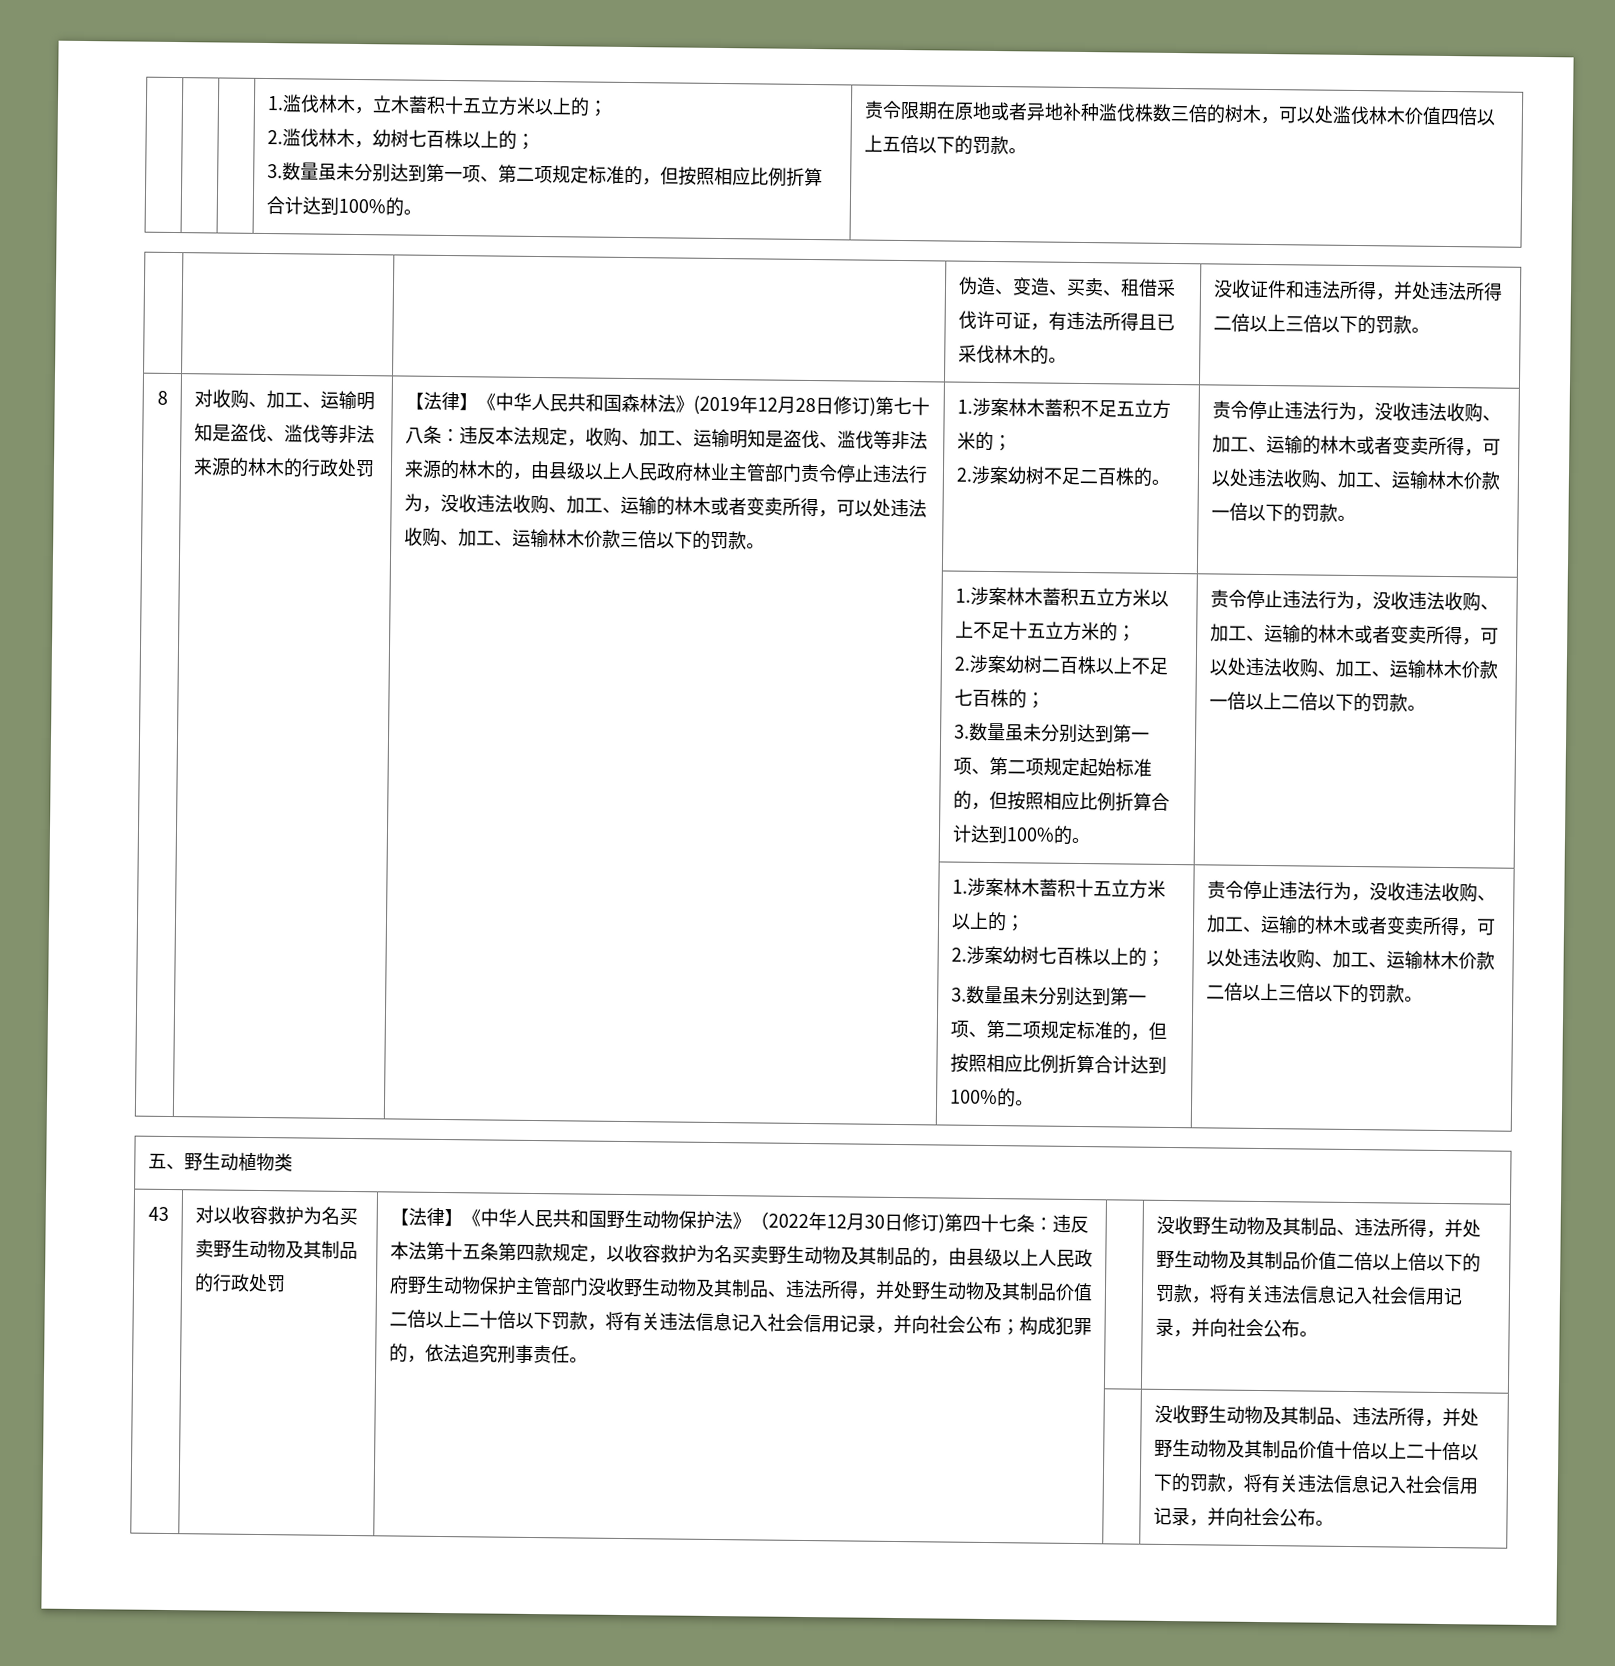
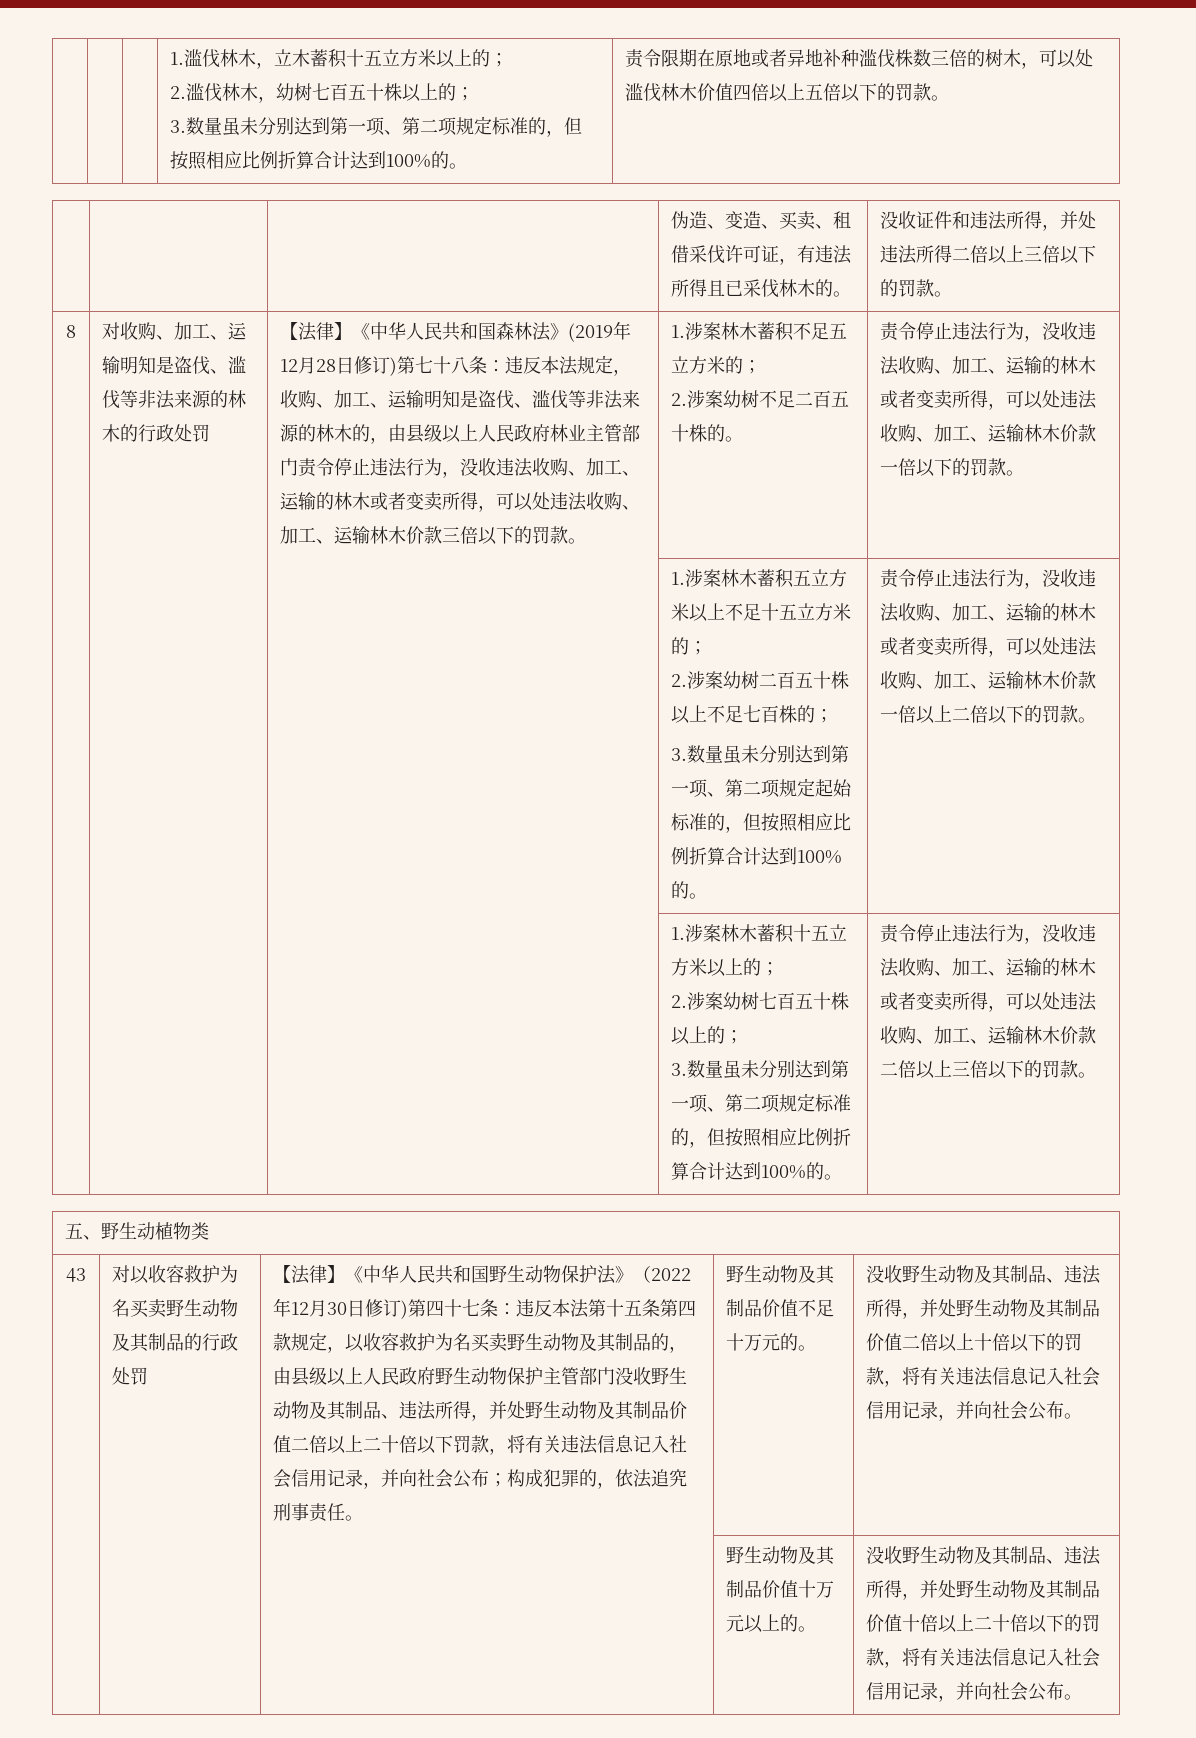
(445, 139) none -> [348,83,385,101] 五十
(1117, 477) none -> [831,391,850,407] [671,424,690,442] 五十
(1078, 665) none -> [795,671,832,689] 五十
(1075, 956) none -> [795,992,832,1010] 五十
(588, 1360) none -> [726,1265,836,1284] [726,1299,835,1317] [726,1333,817,1351] 野生动物及其制品价值不足十万元的。
(1409, 1261) none -> [974,1333,993,1351] 十
(1318, 1334) none -> [726,1546,836,1565] [726,1580,835,1598] [726,1614,817,1633] 野生动物及其制品价值十万元以上的。

